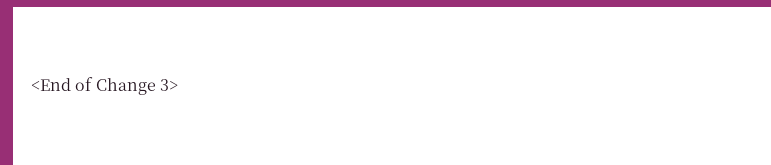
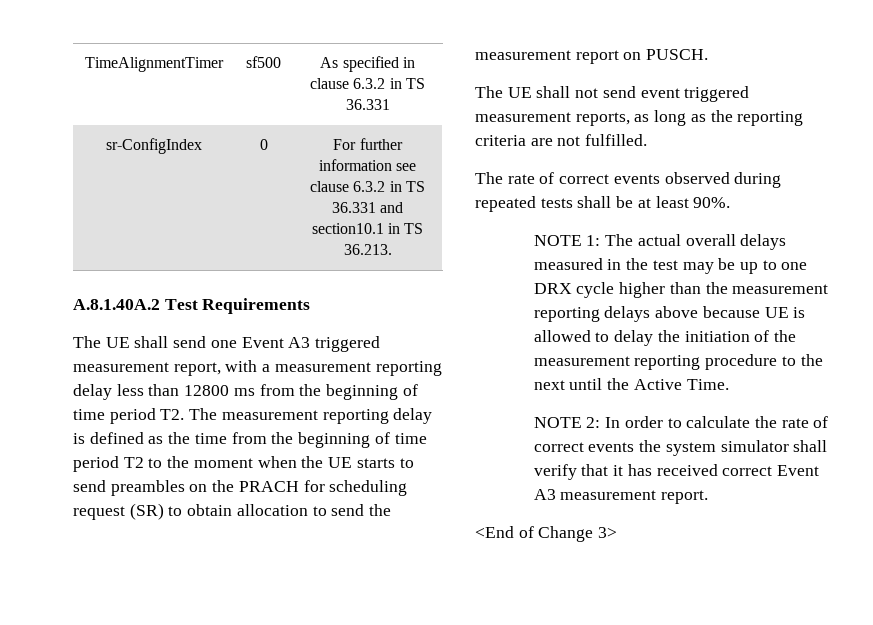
(31, 84) none -> [85,57,224,72] [246,56,281,68] [320,56,415,72] [310,78,425,89] [345,99,390,110] [106,138,202,154] [259,139,268,150] [333,138,403,150] [318,159,417,171] [310,181,425,192] [331,202,404,213] [311,223,424,234] [343,244,392,255] [73,298,311,314] [73,336,381,352] [73,360,442,376] [73,384,418,400] [73,408,433,424] [73,432,427,448] [73,456,414,472] [73,480,408,496] [73,503,392,520] [475,49,709,64] [475,86,750,102] [475,110,804,126] [475,134,648,146] [475,172,782,188] [475,196,731,212] [533,234,787,250] [533,258,808,274] [533,282,829,298] [533,306,806,322] [533,330,797,346] [533,354,823,370] [533,378,729,390] [533,416,829,428] [533,440,828,456] [533,464,820,480] [533,489,709,504] TimeAlignmentTimer | sf500 | As specified in clause 6.3.2 in TS 36.331 // sr-ConfigIndex | 0 | For further information see clause 6.3.2 in TS 36.331 and section10.1 in TS 36.213. // A.8.1.40A.2 Test Requirements // The UE shall send one Event A3 triggered measurement report, with a measurement reporting delay less than 12800 ms from the beginning of time period T2. The measurement reporting delay is defined as the time from the beginning of time period T2 to the moment when the UE starts to send preambles on the PRACH for scheduling request (SR) to obtain allocation to send the measurement report on PUSCH. // The UE shall not send event triggered measurement reports, as long as the reporting criteria are not fulfilled. // The rate of correct events observed during repeated tests shall be at least 90%. // NOTE 1: The actual overall delays measured in the test may be up to one DRX cycle higher than the measurement reporting delays above because UE is allowed to delay the initiation of the measurement reporting procedure to the next until the Active Time. // NOTE 2: In order to calculate the rate of correct events the system simulator shall verify that it has received correct Event A3 measurement report. //

